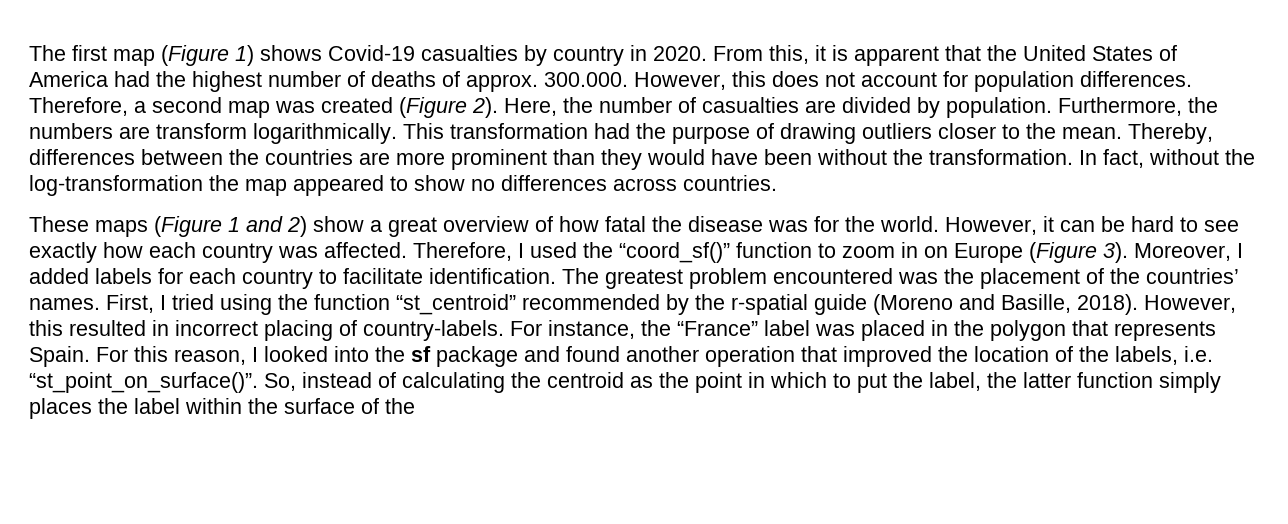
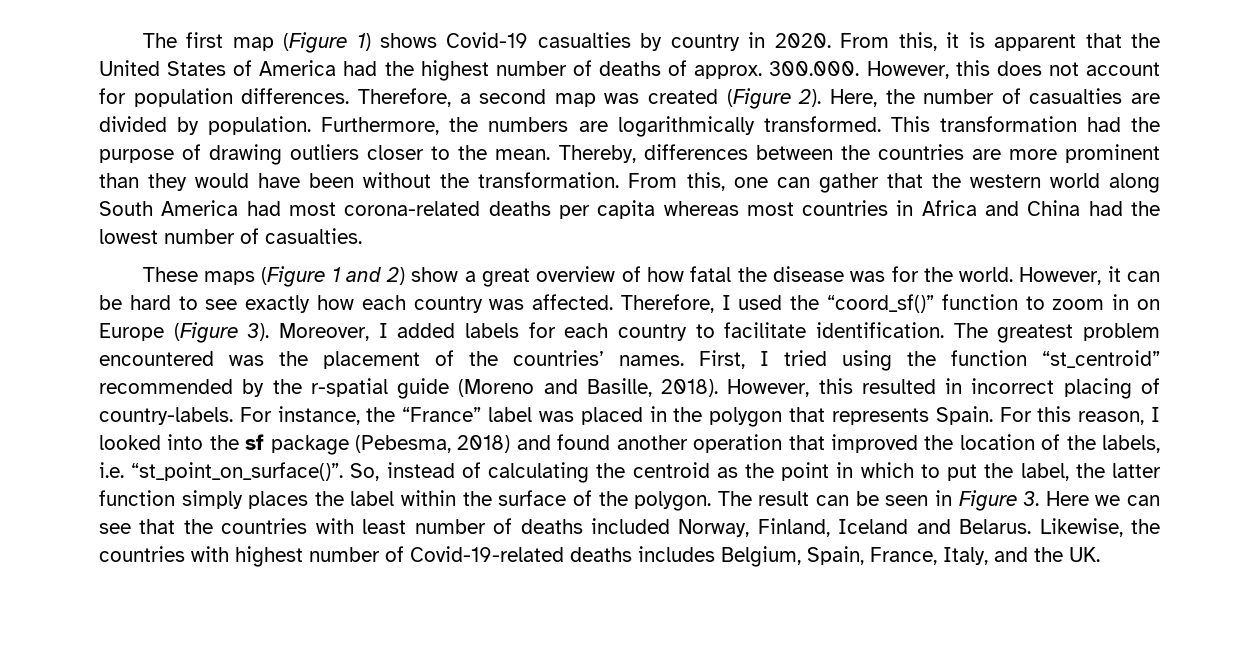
[156,123,397,144] transform logarithmically. -> [617,116,881,137] logarithmically transformed.
[1079,149,1255,168] [29,175,777,196] In fact, without the log-transformation the map appeared to show no differences across countries. -> [628,172,1160,193] [99,200,1160,219] [99,228,362,244] From this, one can gather that the western world along South America had most corona-related deaths per capita whereas most countries in Africa and China had the lowest number of casualties.
(518, 356) none -> [355,435,511,453] (Pebesma, 2018)
(415, 406) none -> [634,490,1160,511] [99,518,1160,537] [99,546,1100,567] polygon. The result can be seen in Figure 3. Here we can see that the countries with least number of deaths included Norway, Finland, Iceland and Belarus. Likewise, the countries with highest number of Covid-19-related deaths includes Belgium, Spain, France, Italy, and the UK.

